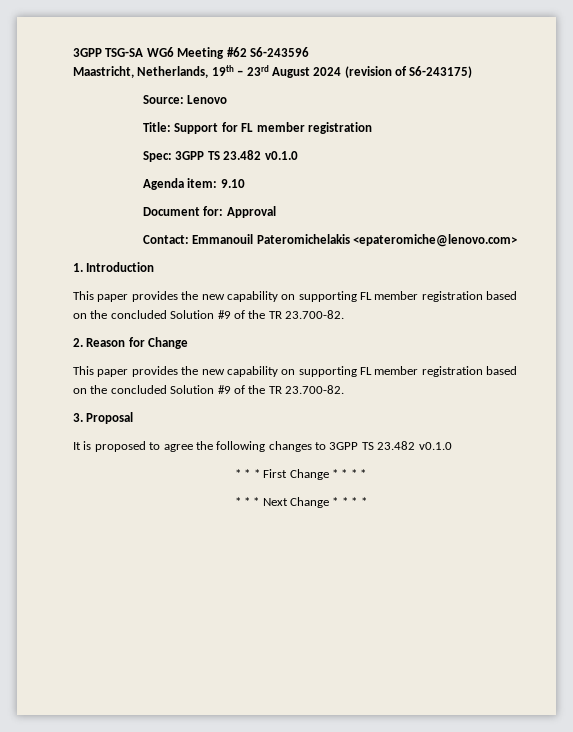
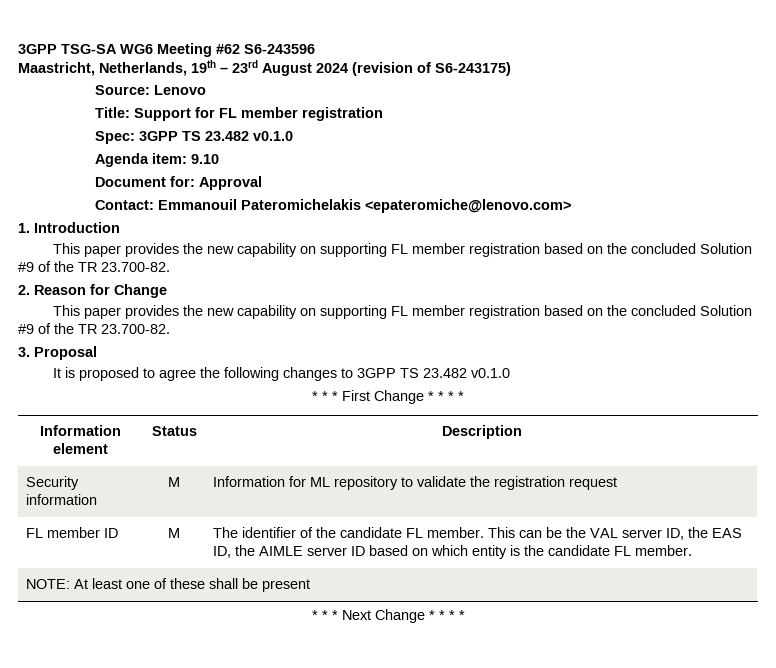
(366, 473) none -> [40,425,121,436] [53,443,108,454] [151,426,197,436] [441,425,522,439] [26,476,80,490] [26,494,98,505] [168,477,180,487] [213,476,618,490] [26,527,119,538] [168,528,180,538] [213,527,743,540] [213,545,693,559] [26,578,311,592] // Information element | Status | Description // Security information | M | Information for ML repository to validate the registration request // FL member ID | M | The identifier of the candidate FL member. This can be the VAL server ID, the EAS ID, the AIMLE server ID based on which entity is the candidate FL member. // NOTE: At least one of these shall be present

